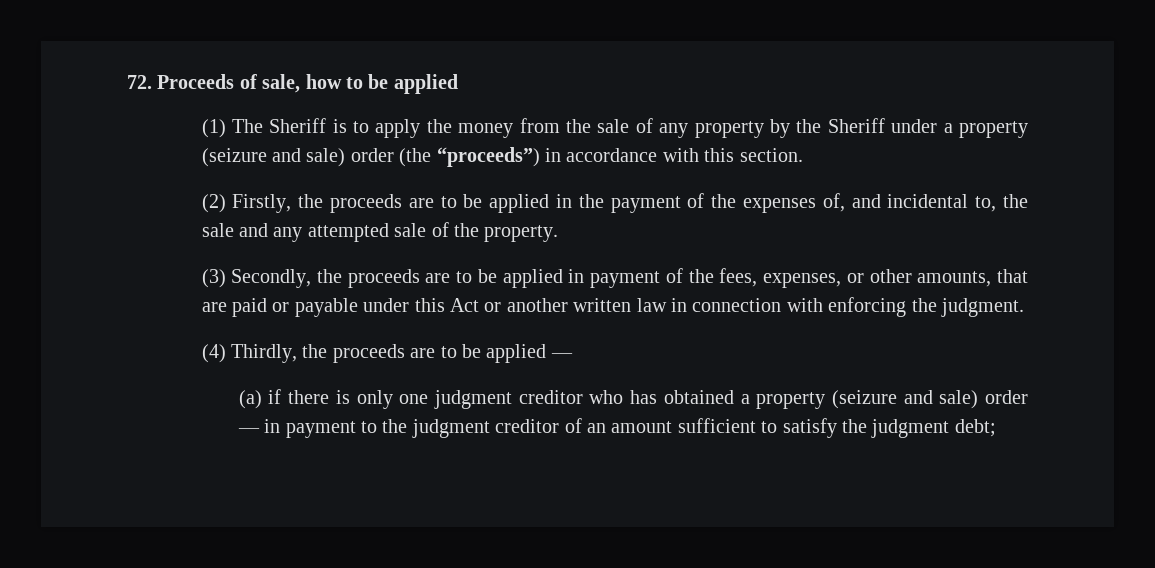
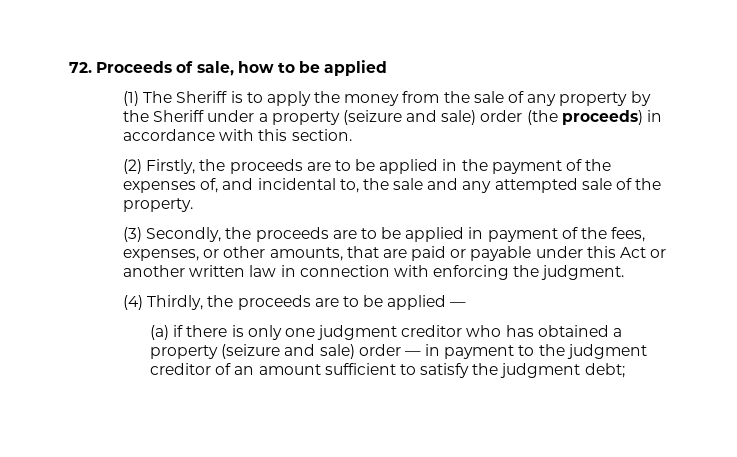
[436,147,540,167] “proceeds”) -> [561,110,643,125] proceeds)

